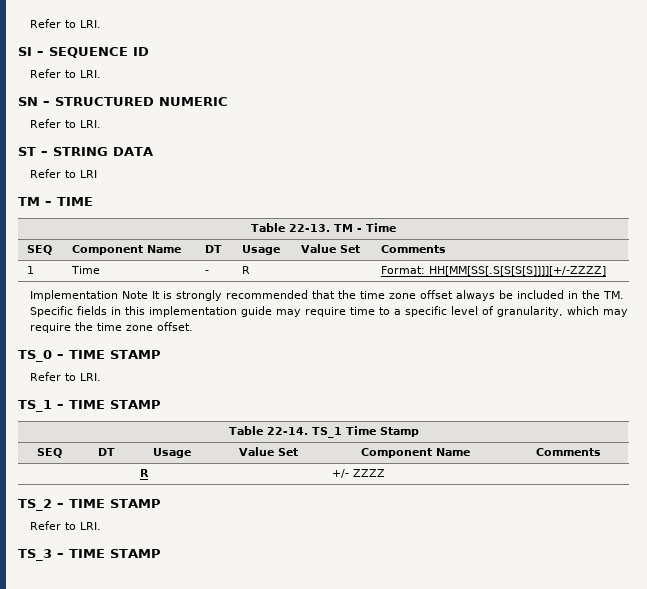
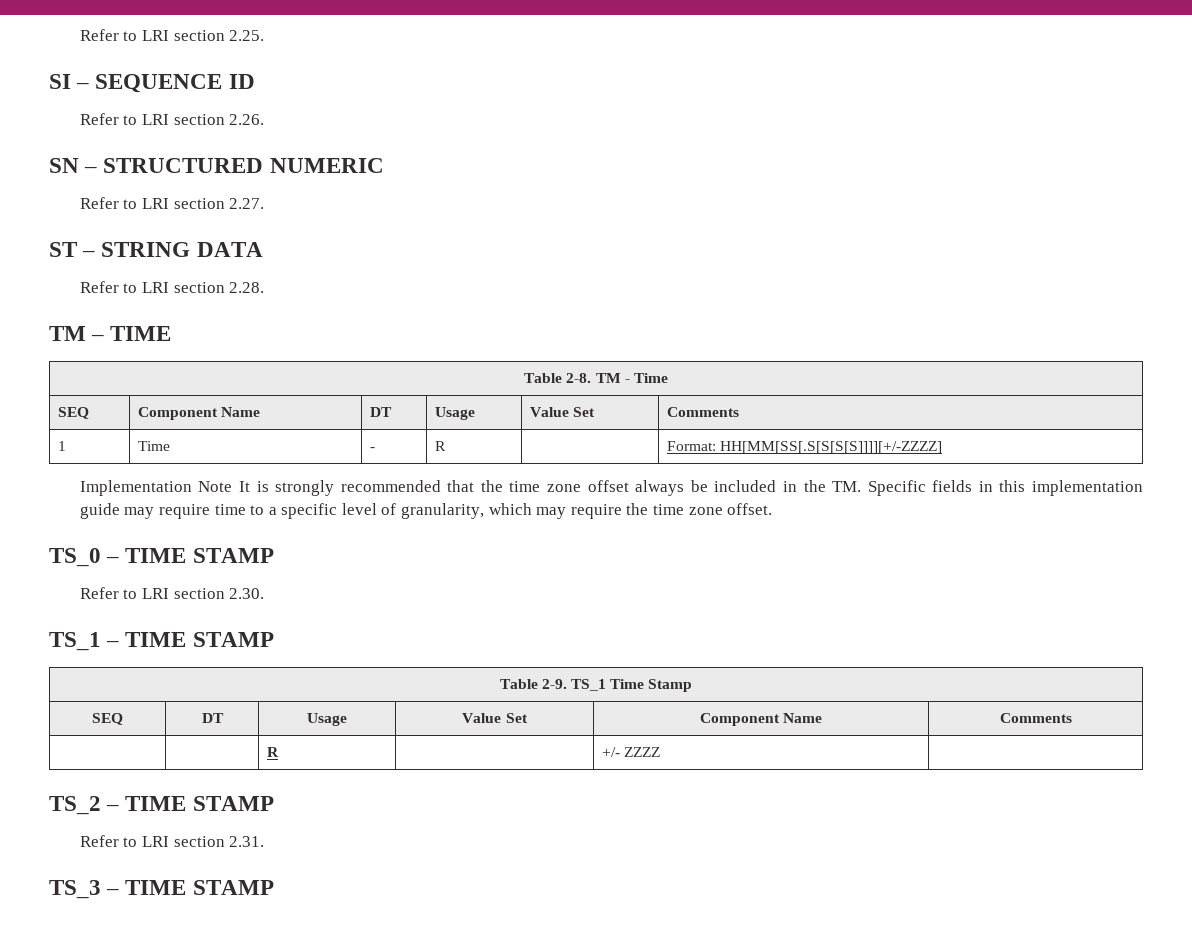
[30,19,102,28] Refer to LRI. -> [79,29,265,41] Refer to LRI section 2.25.
[80,70,102,78] LRI. -> [141,114,265,125] LRI section 2.26.
[80,120,102,128] LRI. -> [141,198,265,209] LRI section 2.27.
(98, 174) none -> [173,282,265,293] section 2.28.
[288,224,330,232] 22-13. -> [566,373,592,383] 2-8.
[80,373,102,381] LRI. -> [141,588,265,599] LRI section 2.30.
[266,427,308,435] 22-14. -> [541,679,567,689] 2-9.
[80,522,102,530] LRI. -> [141,836,265,847] LRI section 2.31.

